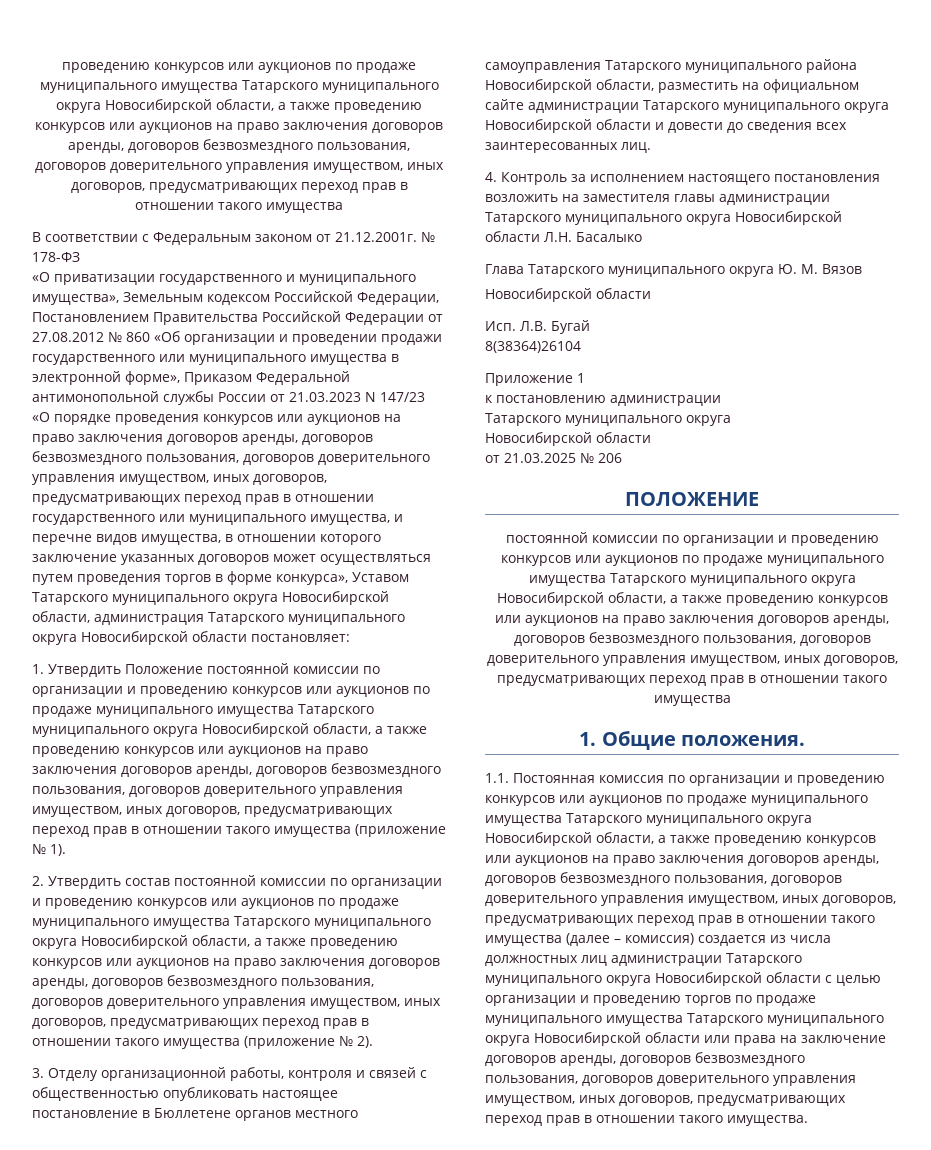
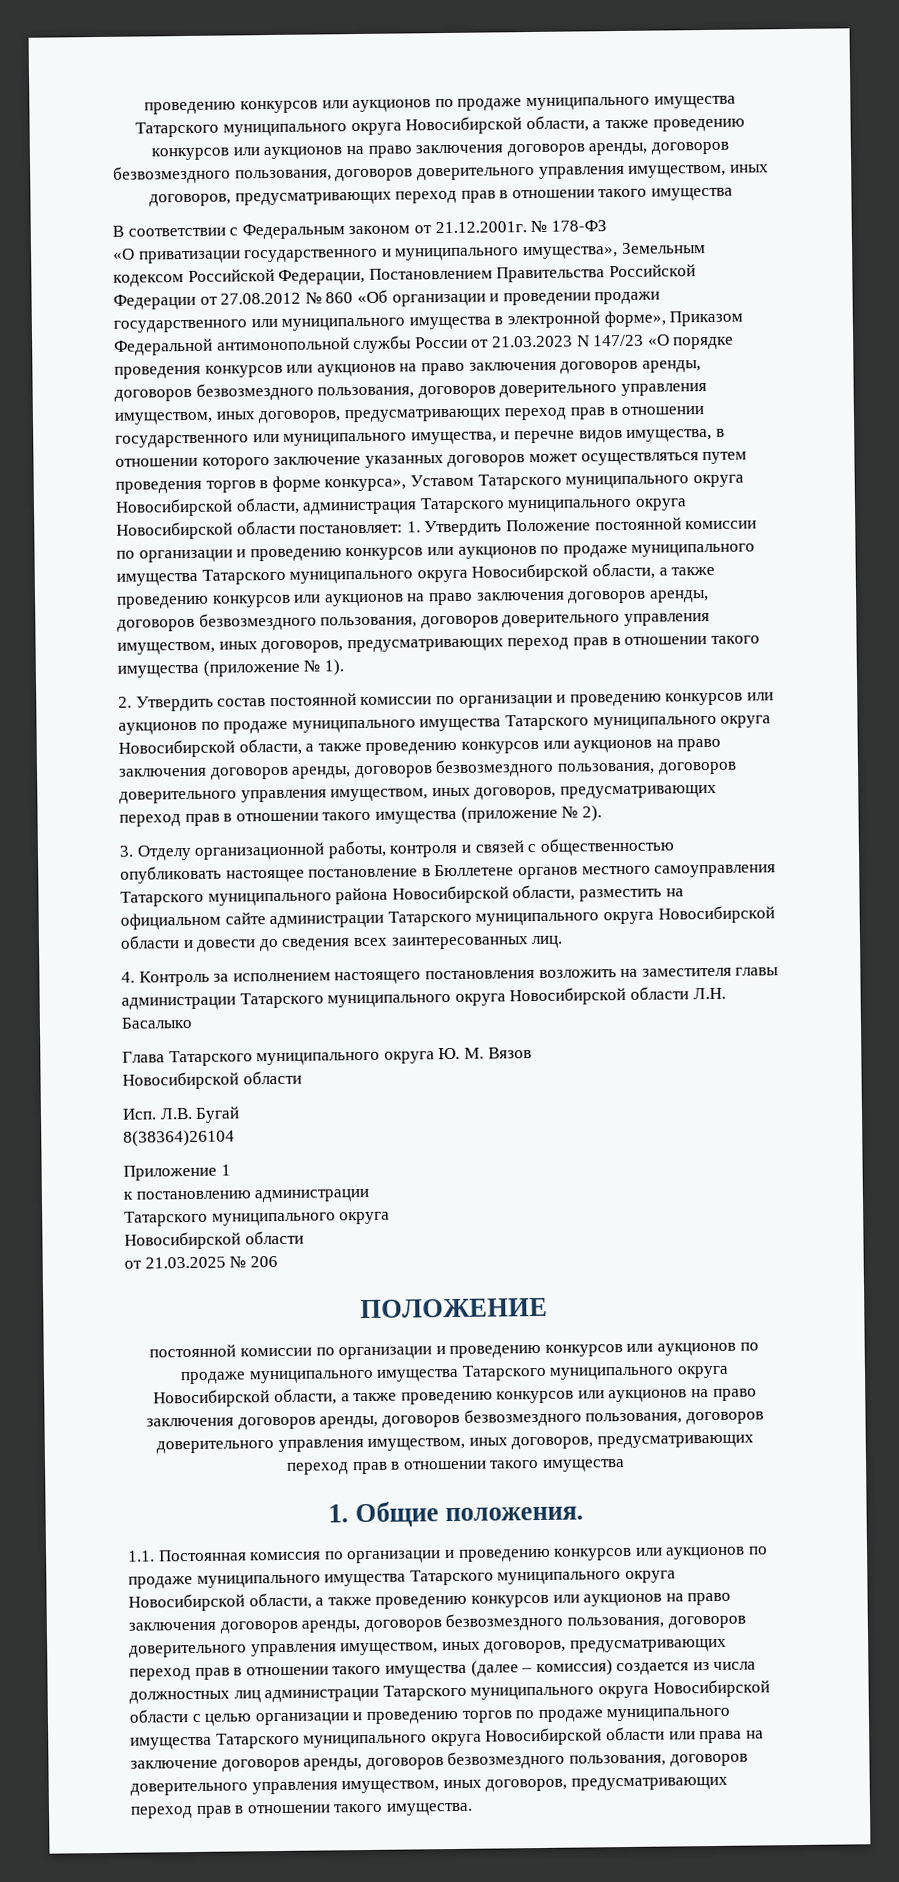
(350, 638) // -> (404, 529) none

